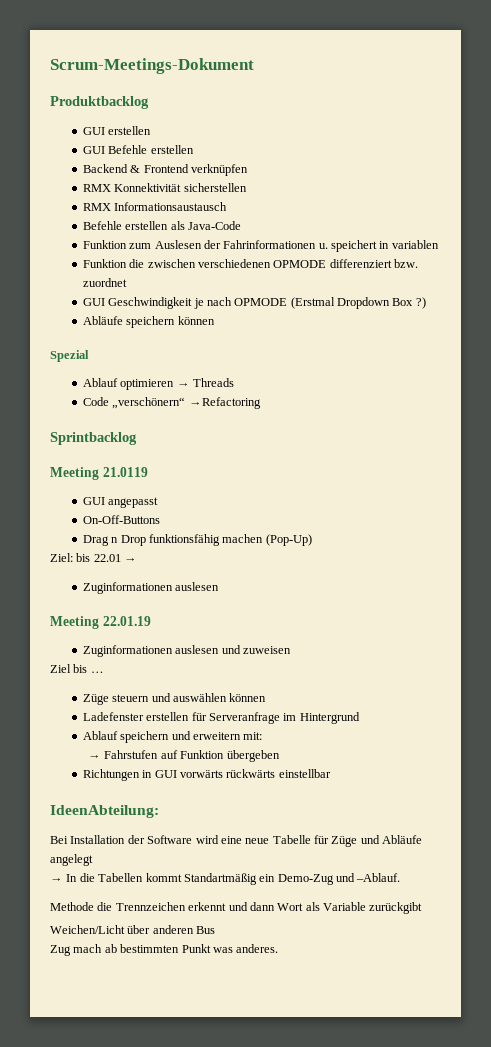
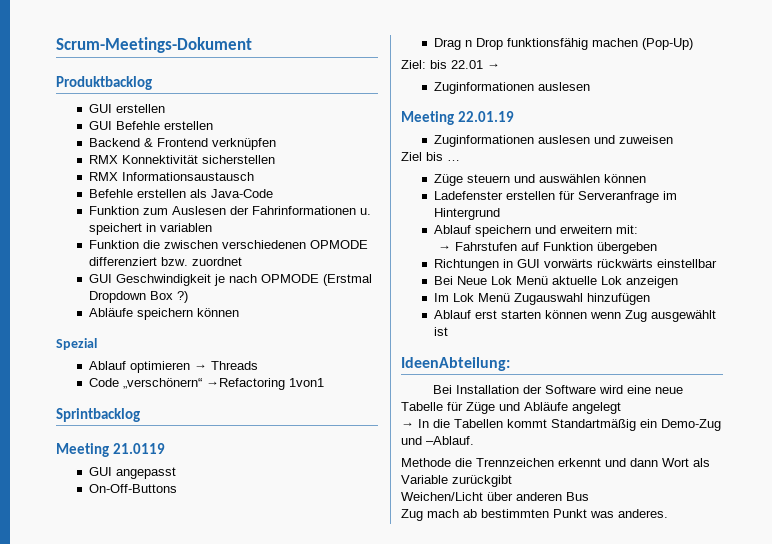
(261, 403) none -> [288,378,324,387] 1von1
(331, 773) none -> [433,276,678,288] [433,293,650,305] [433,310,716,322] [433,327,448,336] // Bei Neue Lok Menü aktuelle Lok anzeigen // Im Lok Menü Zugauswahl hinzufügen // Ablauf erst starten können wenn Zug ausgewählt ist

